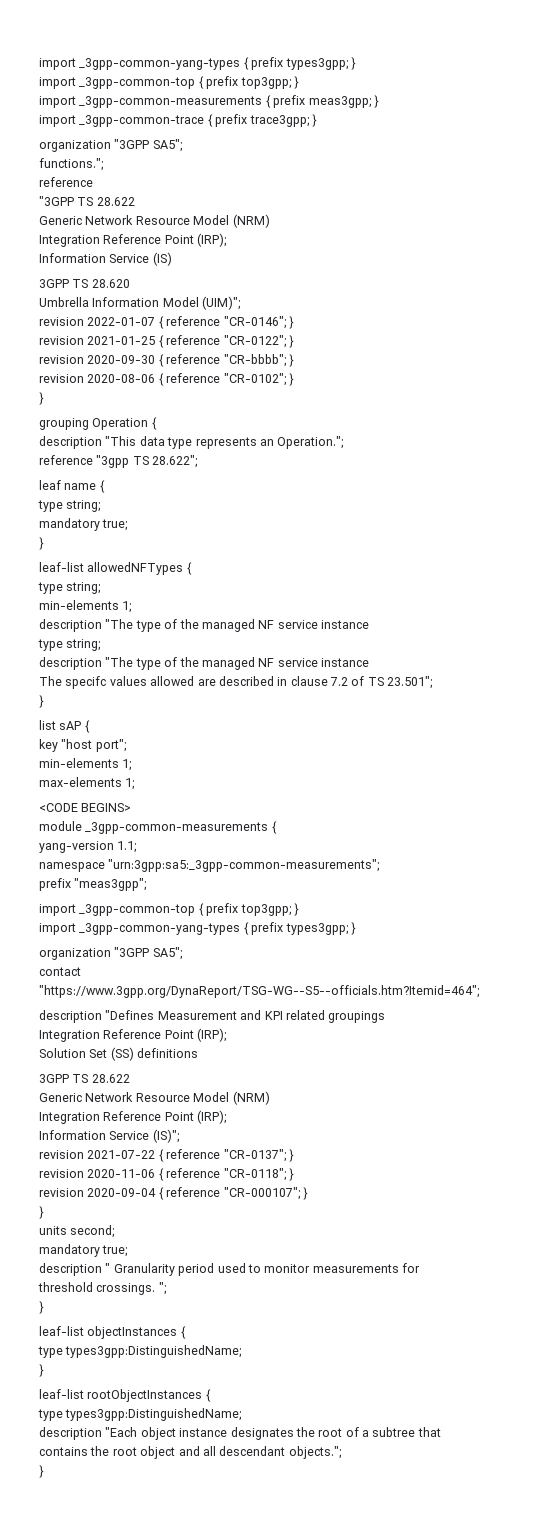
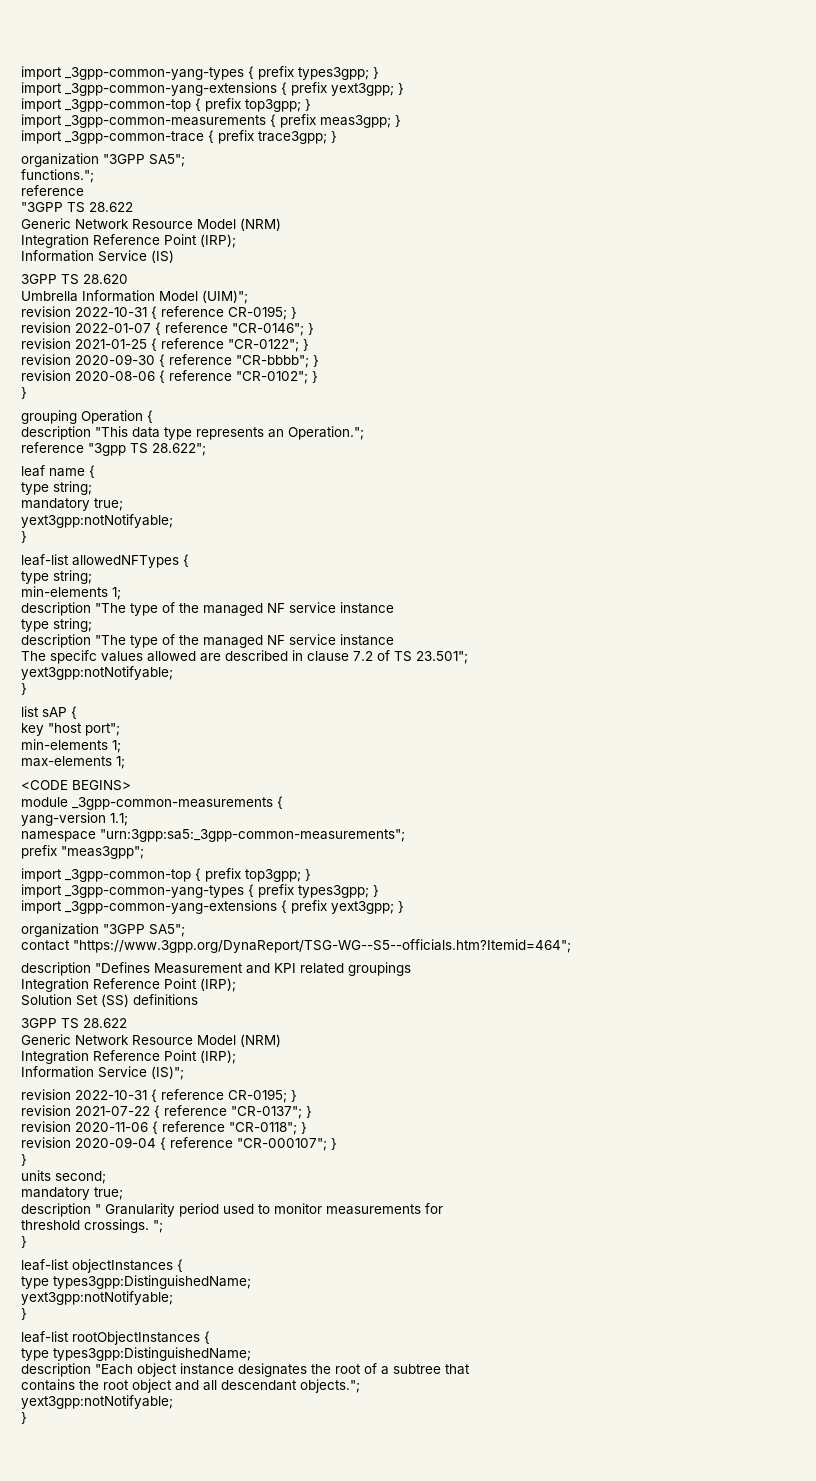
[39,57,356,70] import _3gpp-common-yang-types { prefix types3gpp; } -> [21,66,379,80] [21,82,404,96] import _3gpp-common-yang-types { prefix types3gpp; } // import _3gpp-common-yang-extensions { prefix yext3gpp; }
(241, 303) none -> [21,306,297,320] // revision 2022-10-31 { reference CR-0195; }
(128, 525) none -> [21,514,173,528] // yext3gpp:notNotifyable;
(433, 682) none -> [21,666,173,680] // yext3gpp:notNotifyable;
(356, 928) none -> [21,900,404,914] // import _3gpp-common-yang-extensions { prefix yext3gpp; }
(179, 1136) none -> [21,1089,297,1103] // revision 2022-10-31 { reference CR-0195; }
(242, 1351) none -> [21,1291,173,1305] // yext3gpp:notNotifyable;
(341, 1452) none -> [21,1395,173,1409] // yext3gpp:notNotifyable;

